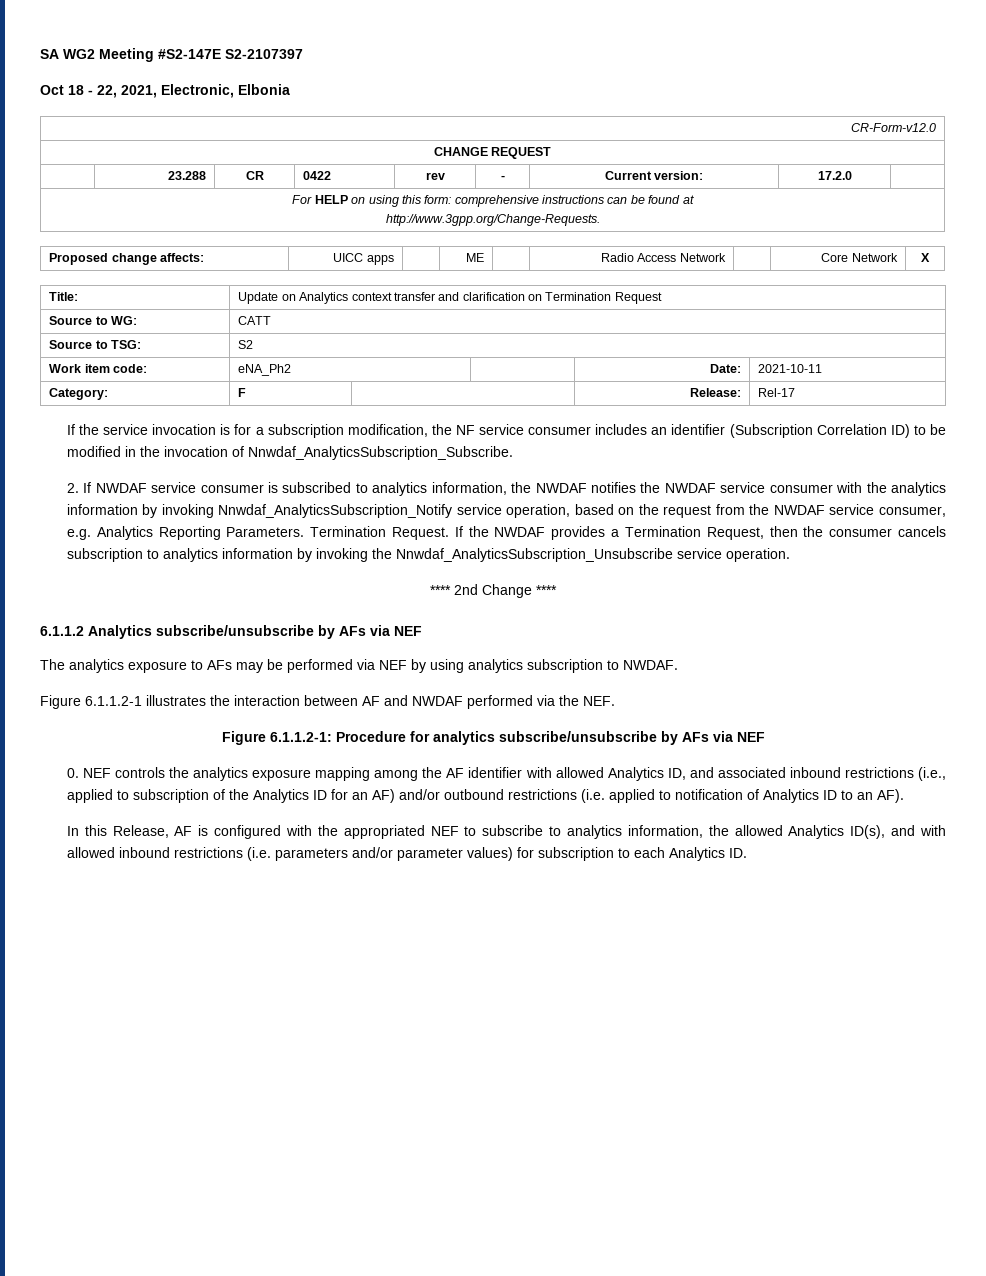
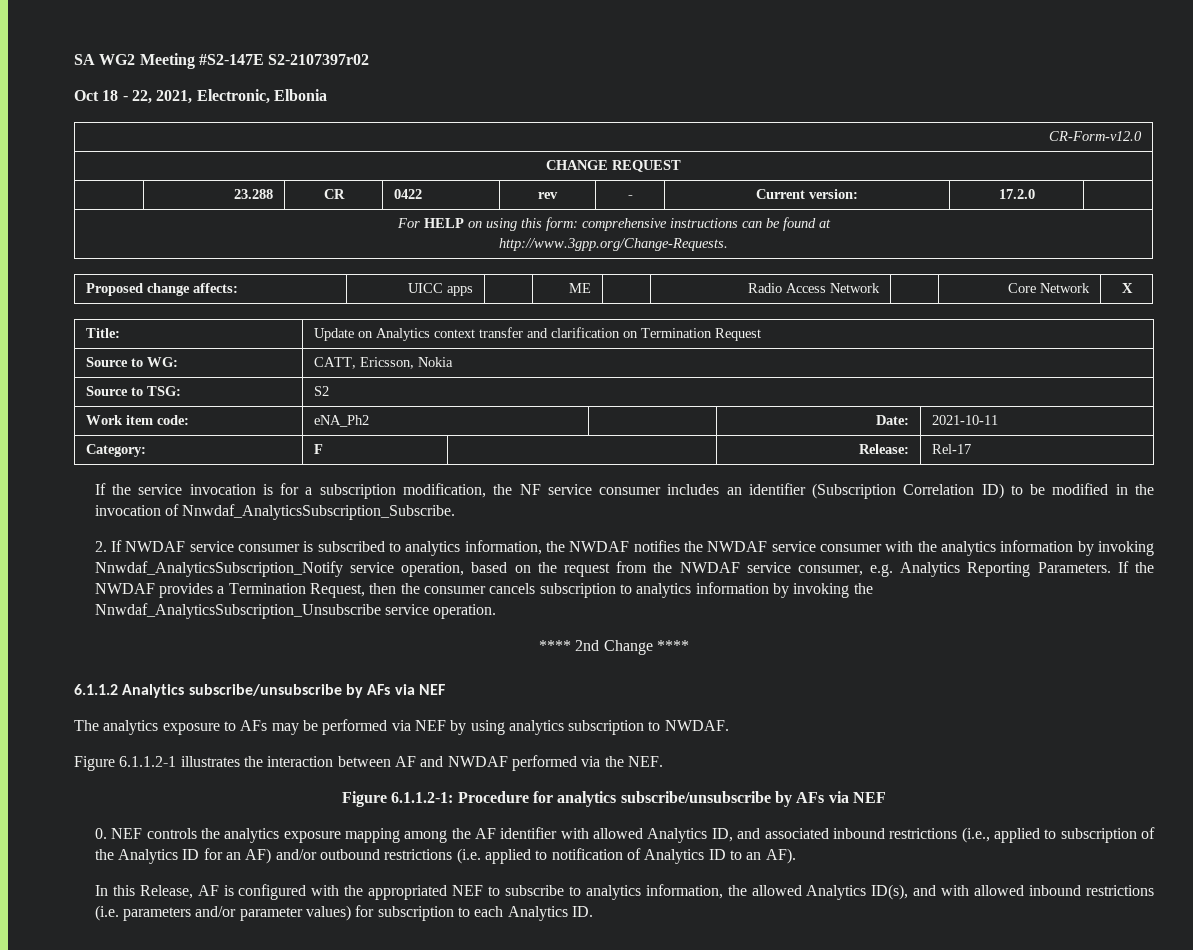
[225,49,303,59] S2-2107397 -> [268,54,370,65] S2-2107397r02
[238,316,272,325] CATT -> [313,357,453,369] CATT, Ericsson, Nokia
[310,526,449,540] Termination Request. -> (1111, 567) none

